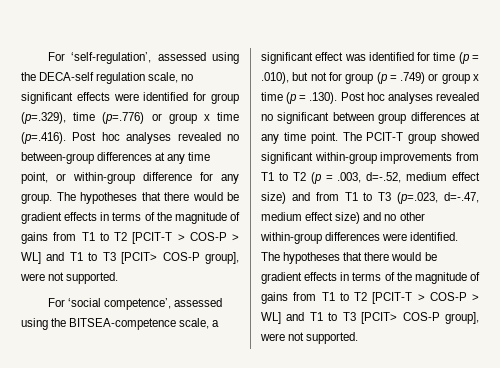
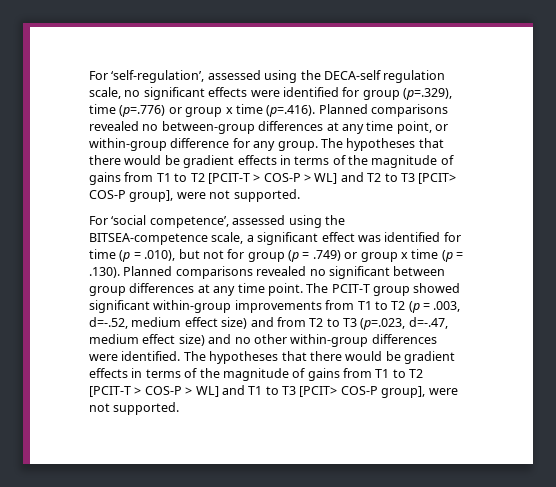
[72,132,172,144] Post hoc analyses -> [318,104,448,117] Planned comparisons
[69,252,83,261] T1 -> [367,173,382,182] T2
[340,92,433,104] Post hoc analyses -> [123,266,253,279] Planned comparisons
[344,192,358,201] T1 -> [309,318,324,327] T2

